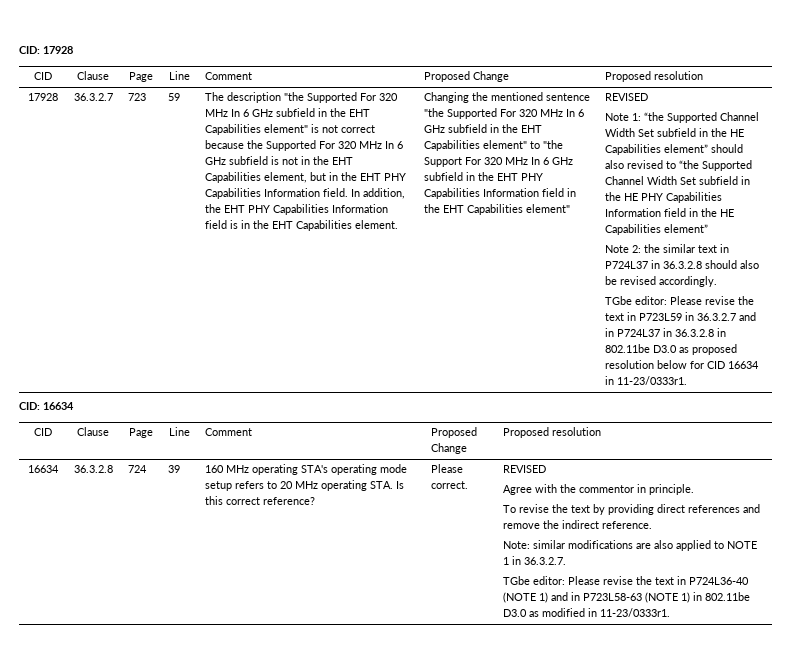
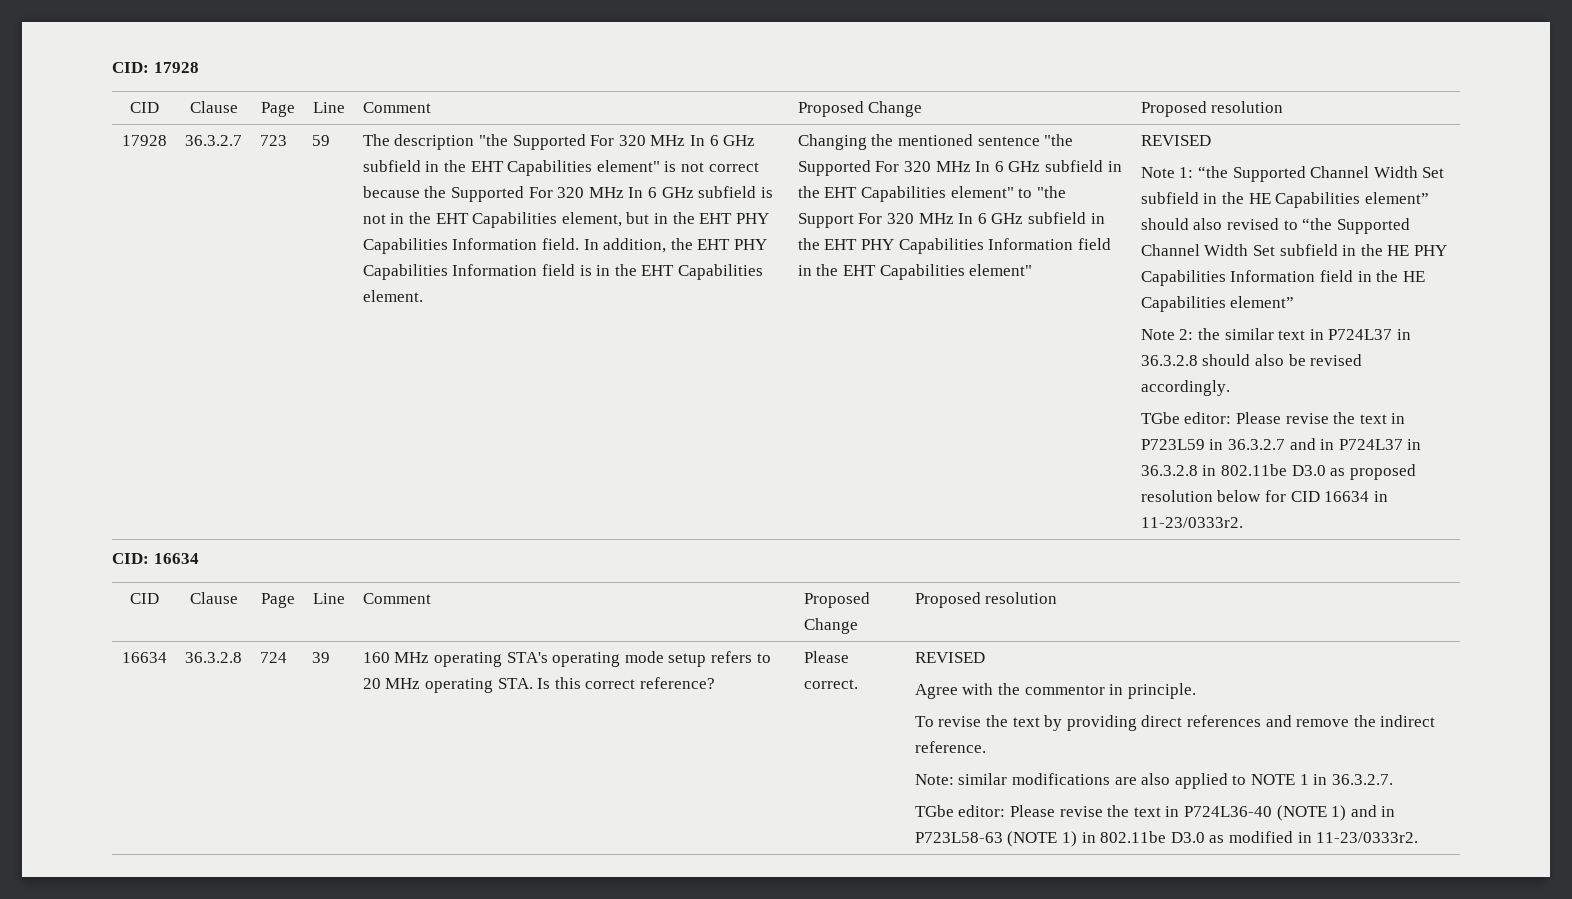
[616,376,687,385] 11-23/0333r1. -> [1140,517,1243,528] 11-23/0333r2.
[599,608,670,617] 11-23/0333r1. -> [1316,832,1419,843] 11-23/0333r2.

